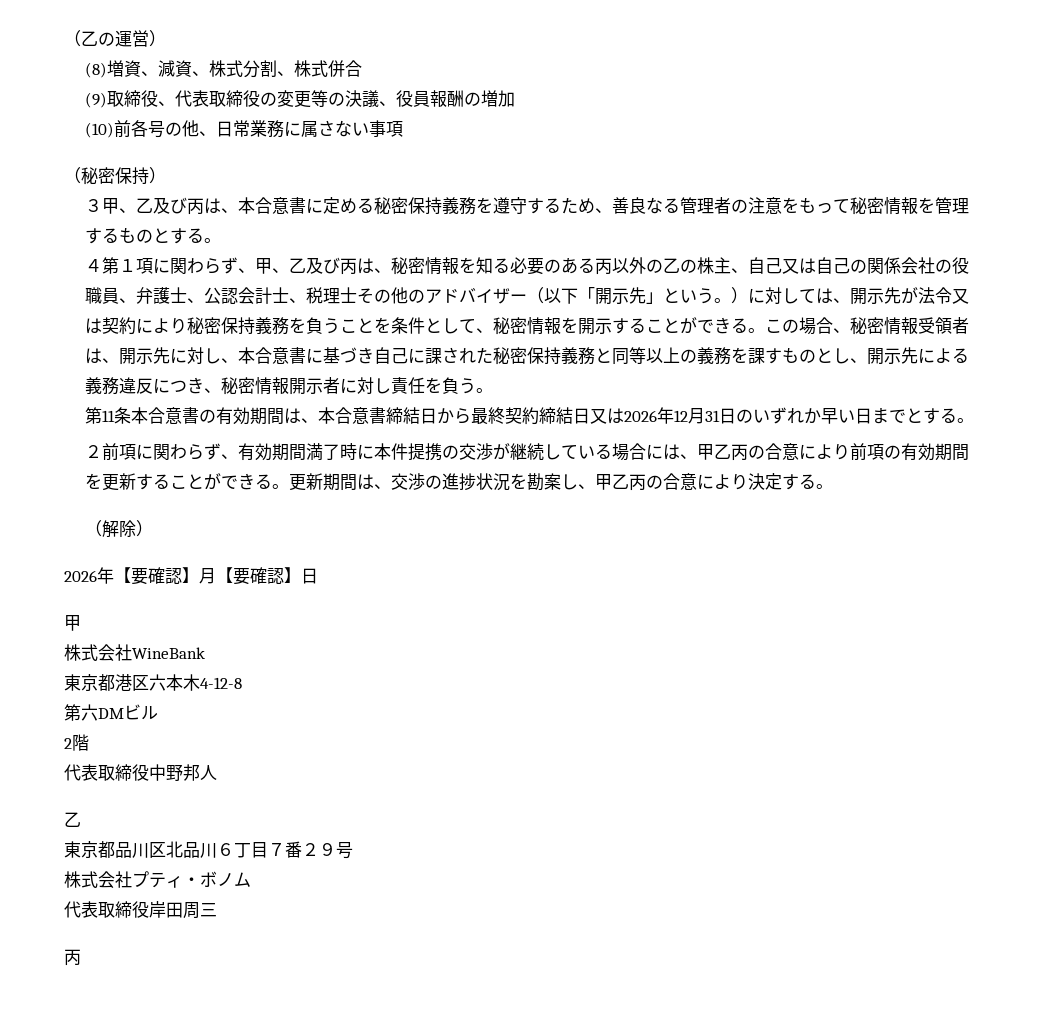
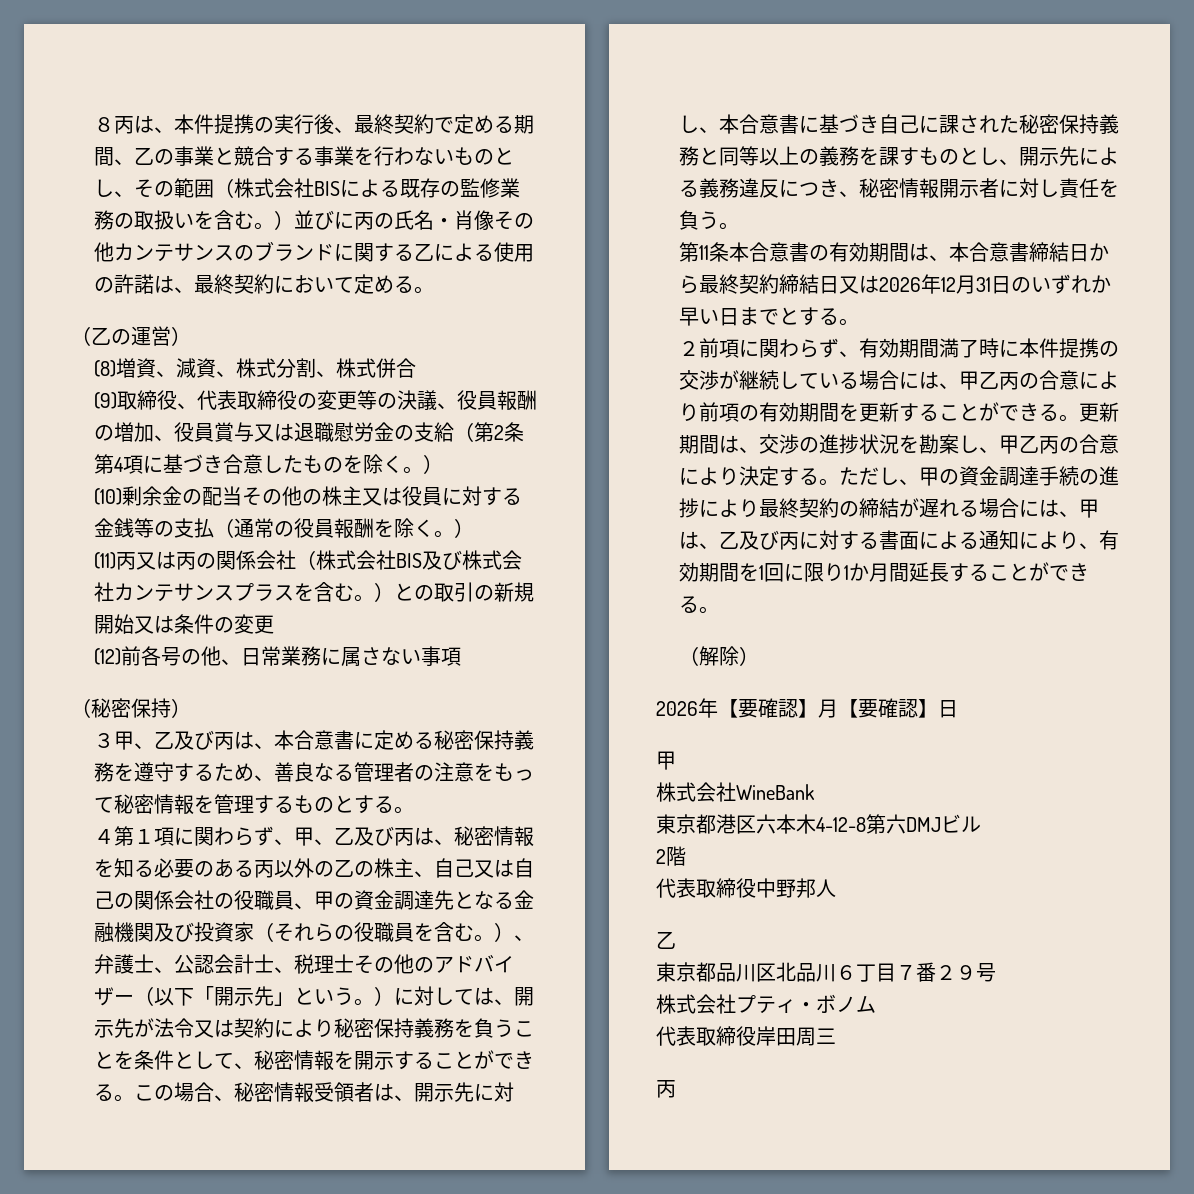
(64, 38) none -> [94,114,535,134] [94,146,515,166] [94,178,521,198] [94,210,535,230] [94,241,535,262] [94,274,435,294] ８丙は、本件提携の実行後、最終契約で定める期間、乙の事業と競合する事業を行わないものとし、その範囲（株式会社BISによる既存の監修業務の取扱いを含む。）並びに丙の氏名・肖像その他カンテサンスのブランドに関する乙による使用の許諾は、最終契約において定める。 //
[85,122,115,138] // (10) -> [154,422,525,442] [94,454,444,474] [94,486,523,506] [94,518,475,539] [94,550,523,570] [94,582,535,602] [94,614,275,634] [94,648,122,665] 、役員賞与又は退職慰労金の支給（第2条第4項に基づき合意したものを除く。） // (10)剰余金の配当その他の株主又は役員に対する金銭等の支払（通常の役員報酬を除く。） // (11)丙又は丙の関係会社（株式会社BIS及び株式会社カンテサンスプラスを含む。）との取引の新規開始又は条件の変更 // (12)
(137, 300) none -> [314,890,535,910] [94,922,535,942] 甲の資金調達先となる金融機関及び投資家（それらの役職員を含む。）、
(834, 486) none -> [839,466,1120,486] [679,498,1100,518] [679,530,1120,550] [679,562,1090,582] [679,596,720,614] ただし、甲の資金調達手続の進捗により最終契約の締結が遅れる場合には、甲は、乙及び丙に対する書面による通知により、有効期間を1回に限り1か月間延長することができる。
[64,704,124,721] // 第六DM -> [865,814,941,834] 第六DMJ

